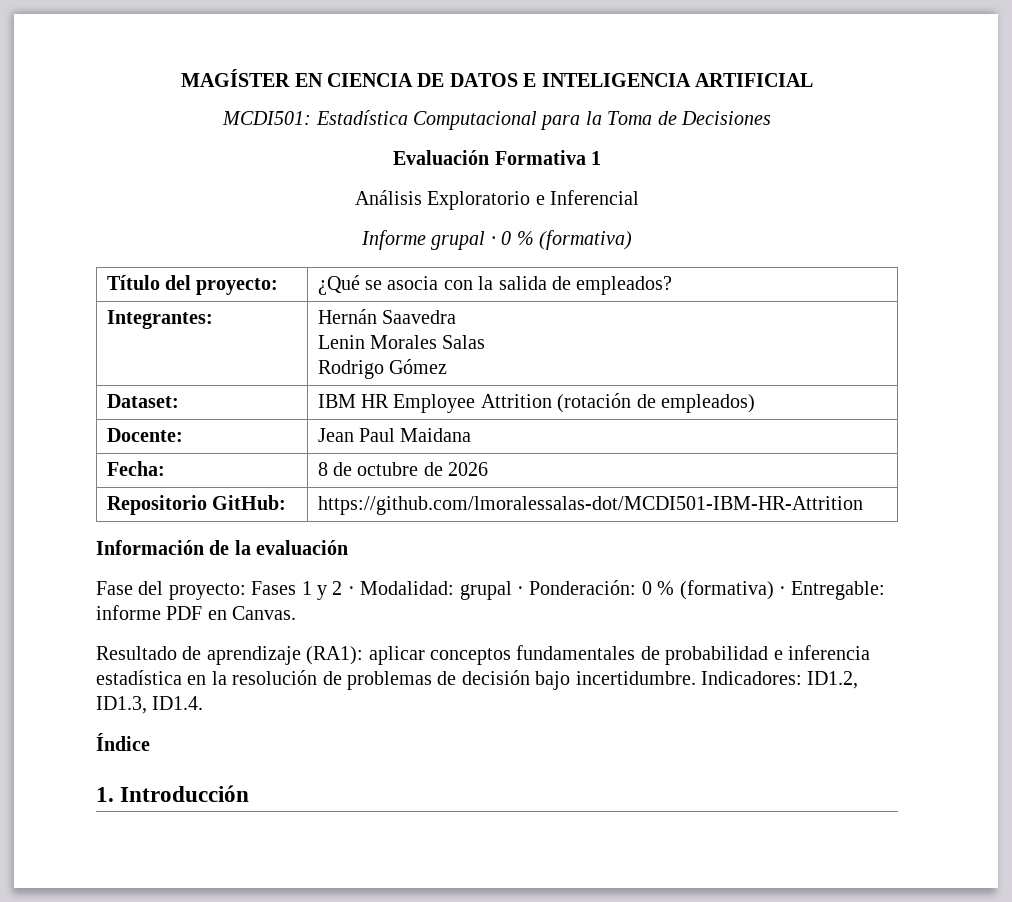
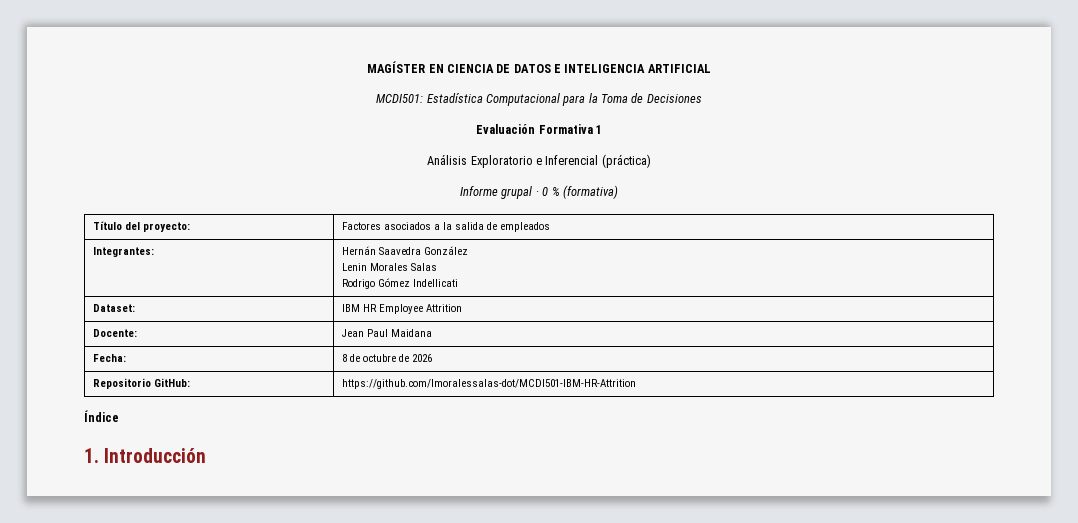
(640, 197) none -> [601,154,651,168] (práctica)
[317,275,473,295] ¿Qué se asocia con -> [342,222,441,230] Factores asociados a
[576,276,673,295] empleados? -> [500,222,551,232] empleados
(457, 317) none -> [424,246,469,255] González
(448, 366) none -> [413,279,459,287] Indellicati
[557,393,756,413] (rotación de empleados) -> (463, 308) none
[96,540,349,555] [96,580,886,600] [96,605,297,620] [96,645,870,665] [96,670,859,690] [96,696,204,714] // Información de la evaluación // Fase del proyecto: Fases 1 y 2 · Modalidad: grupal · Ponderación: 0 % (formativa) · Entregable: informe PDF en Canvas. // Resultado de aprendizaje (RA1): aplicar conceptos fundamentales de probabilidad e inferencia estadística en la resolución de problemas de decisión bajo incertidumbre. Indicadores: ID1.2, ID1.3, ID1.4. -> (637, 384) none

